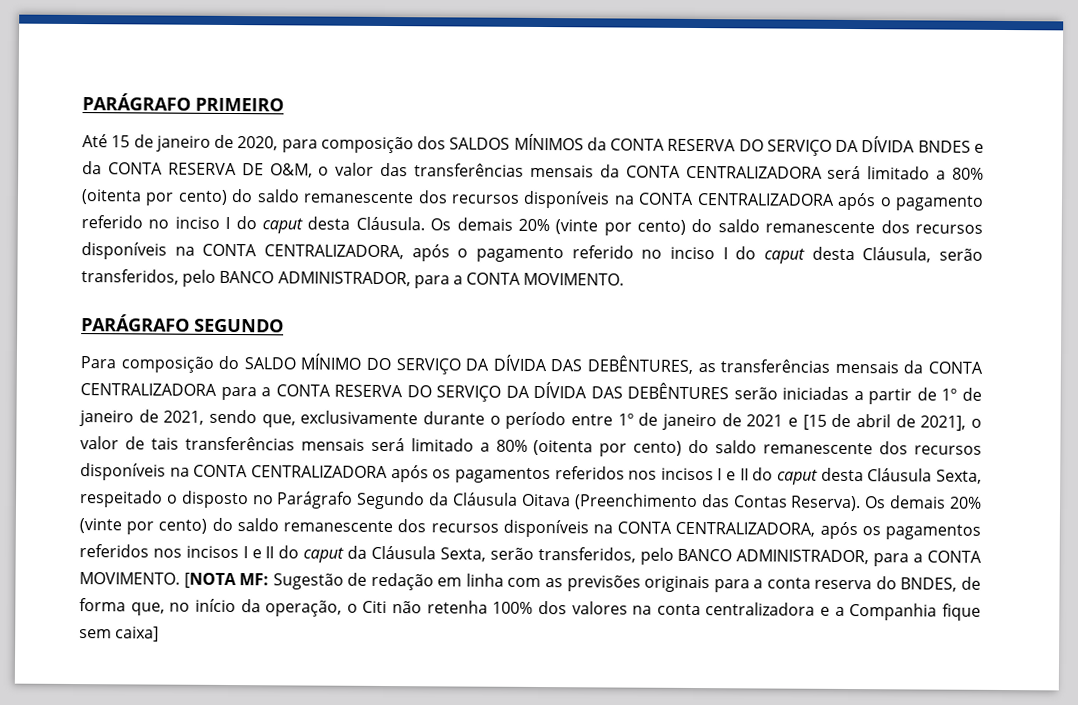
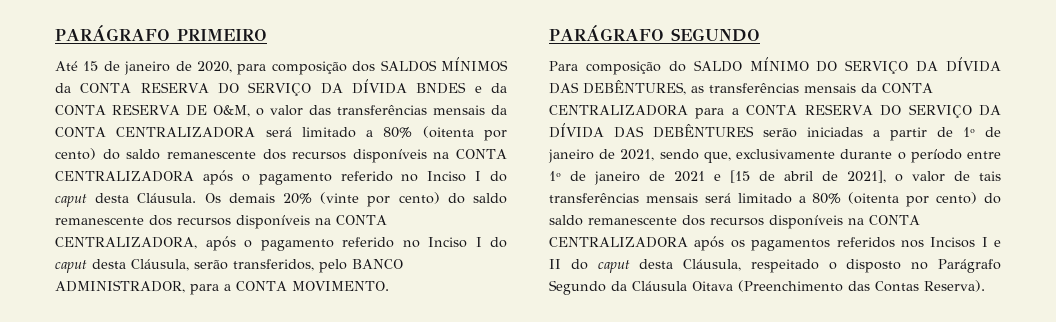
[174,216,220,229] inciso -> [427,171,467,182] Inciso
[669,246,715,260] inciso -> [428,237,467,248] Inciso
[660,467,714,481] incisos -> [930,237,976,248] Incisos
[867,468,982,484] Cláusula Sexta, -> [683,259,742,271] Cláusula,
[865,495,983,509] [79,517,982,540] [79,544,983,567] [79,572,981,593] [79,598,982,621] [79,626,160,642] Os demais 20% (vinte por cento) do saldo remanescente dos recursos disponíveis na CONTA CENTRALIZADORA, após os pagamentos referidos nos incisos I e II do caput da Cláusula Sexta, serão transferidos, pelo BANCO ADMINISTRADOR, para a CONTA MOVIMENTO. [NOTA MF: Sugestão de redação em linha com as previsões originais para a conta reserva do BNDES, de forma que, no início da operação, o Citi não retenha 100% dos valores na conta centralizadora e a Companhia fique sem caixa] -> (985, 286) none

